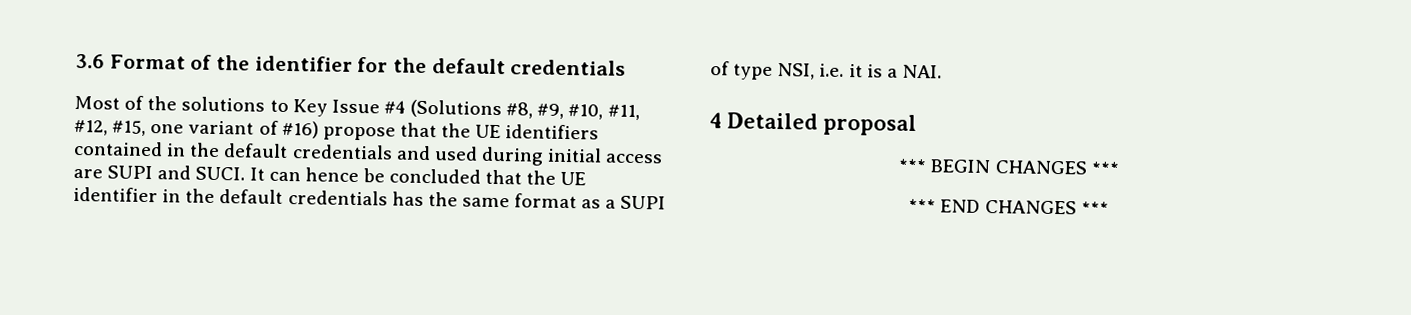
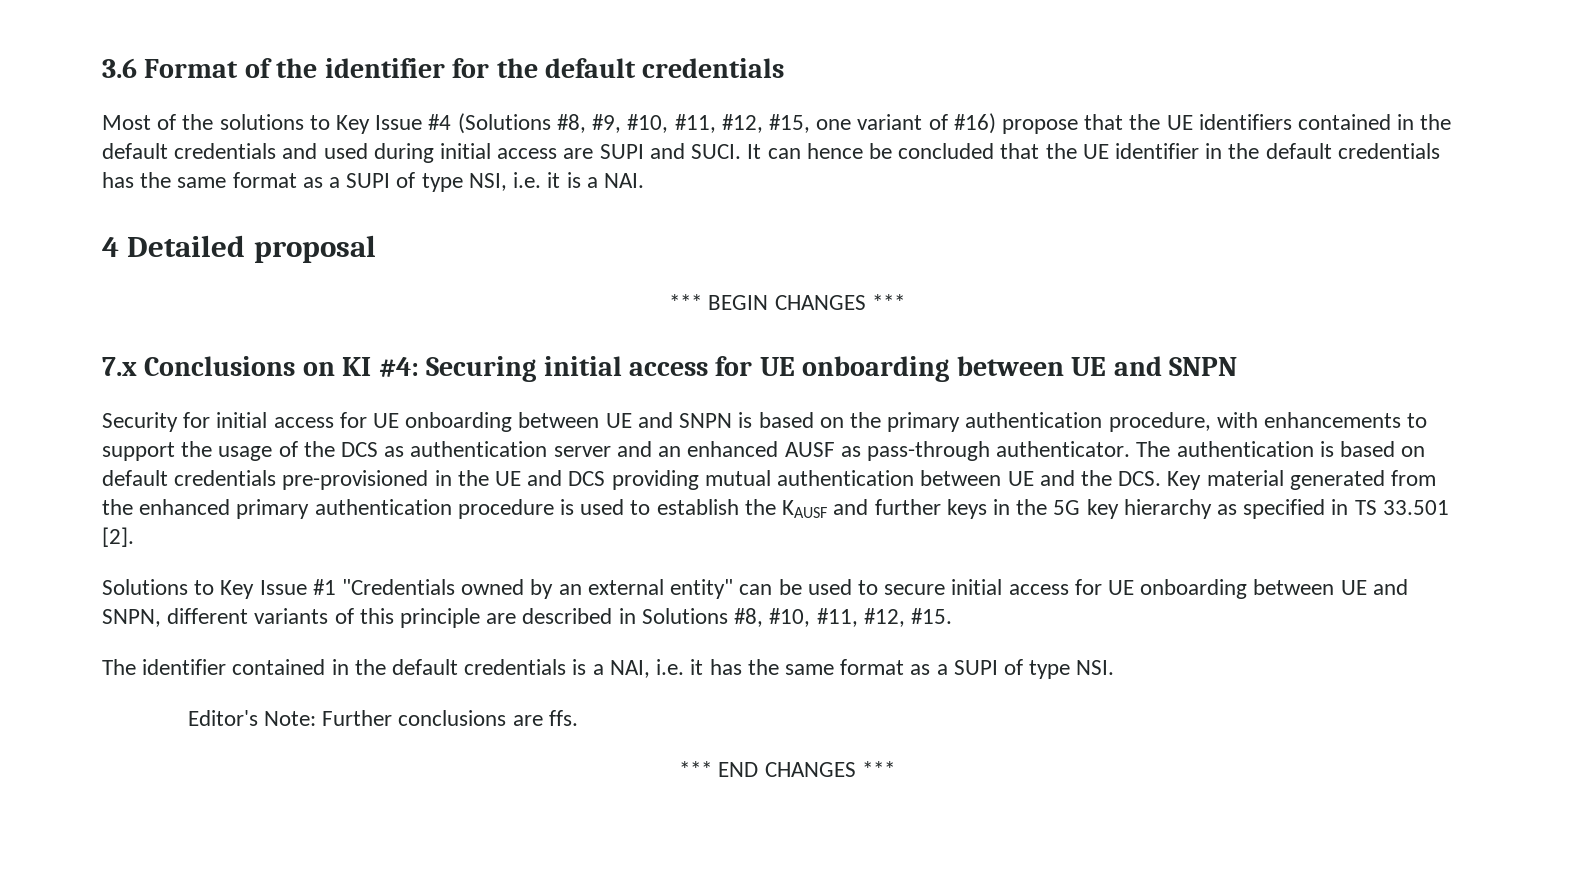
(1119, 168) none -> [102,356,1237,382] [102,412,1428,432] [102,441,1426,461] [102,470,1436,490] [102,499,1449,519] [102,527,134,547] [102,579,1408,599] [102,608,952,628] [102,659,1115,679] [187,710,578,726] // 7.x Conclusions on KI #4: Securing initial access for UE onboarding between UE and SNPN // Security for initial access for UE onboarding between UE and SNPN is based on the primary authentication procedure, with enhancements to support the usage of the DCS as authentication server and an enhanced AUSF as pass-through authenticator. The authentication is based on default credentials pre-provisioned in the UE and DCS providing mutual authentication between UE and the DCS. Key material generated from the enhanced primary authentication procedure is used to establish the KAUSF and further keys in the 5G key hierarchy as specified in TS 33.501 [2]. // Solutions to Key Issue #1 "Credentials owned by an external entity" can be used to secure initial access for UE onboarding between UE and SNPN, different variants of this principle are described in Solutions #8, #10, #11, #12, #15. // The identifier contained in the default credentials is a NAI, i.e. it has the same format as a SUPI of type NSI. // Editor's Note: Further conclusions are ffs.

